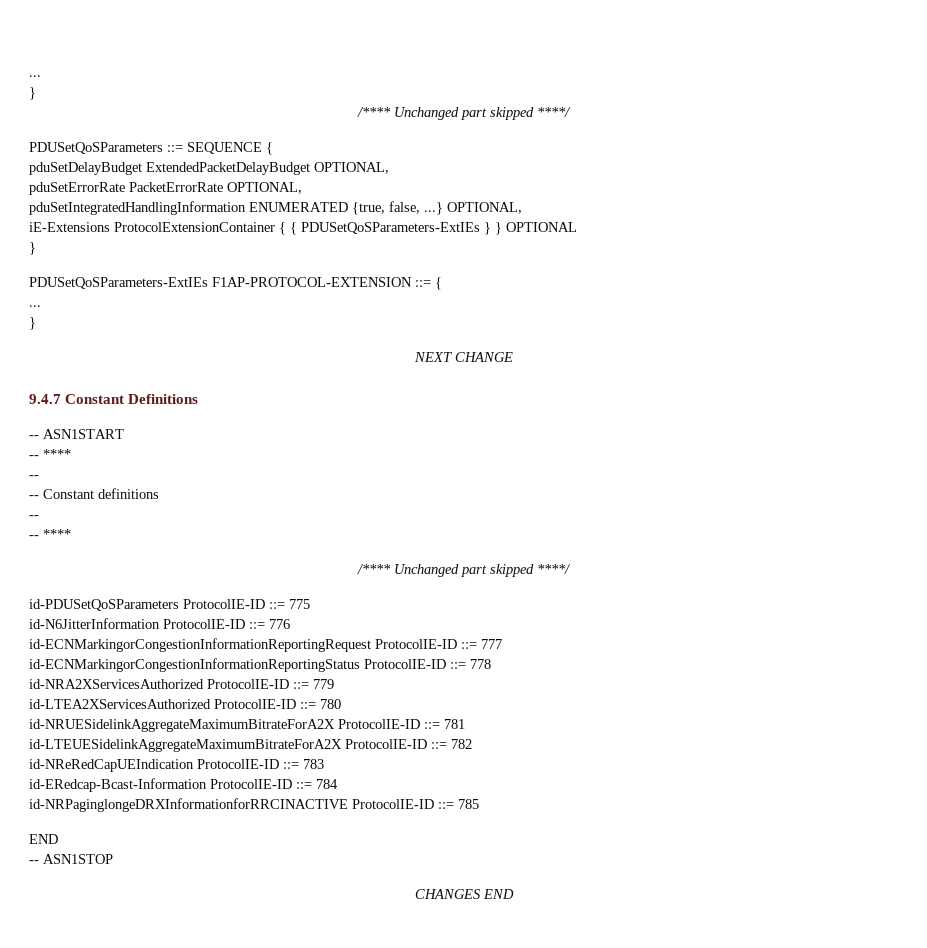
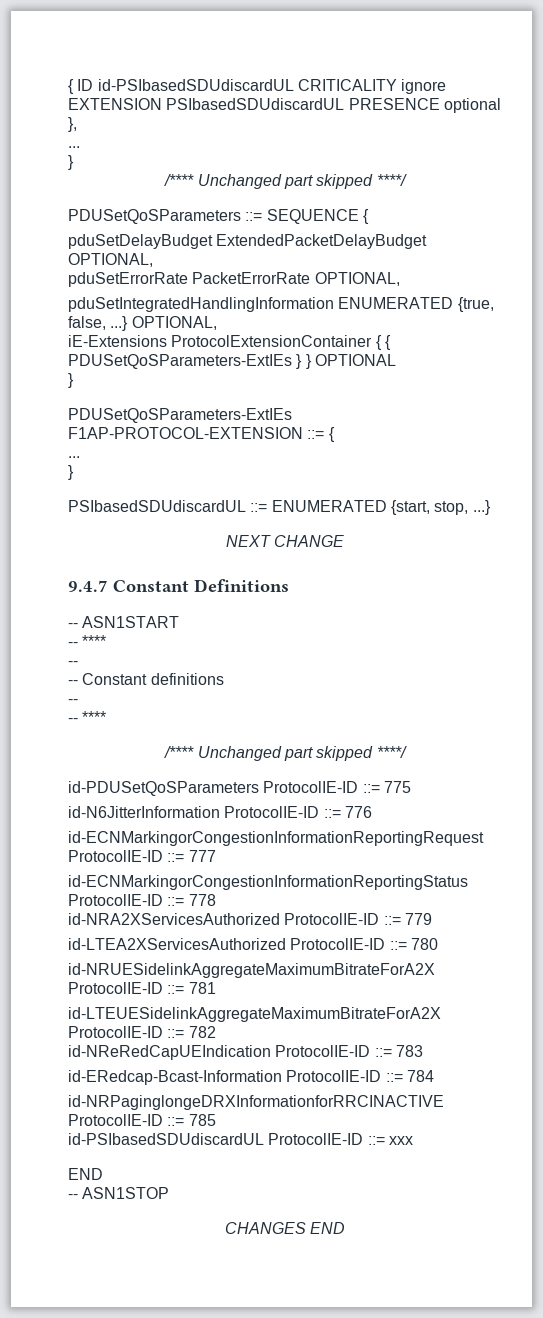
(29, 76) none -> [68,79,447,94] [68,98,501,113] [68,117,77,132] { ID id-PSIbasedSDUdiscardUL CRITICALITY ignore EXTENSION PSIbasedSDUdiscardUL PRESENCE optional }, //
(36, 323) none -> [68,500,491,515] // PSIbasedSDUdiscardUL ::= ENUMERATED {start, stop, ...}
(479, 804) none -> [68,1133,413,1145] // id-PSIbasedSDUdiscardUL ProtocolIE-ID ::= xxx

